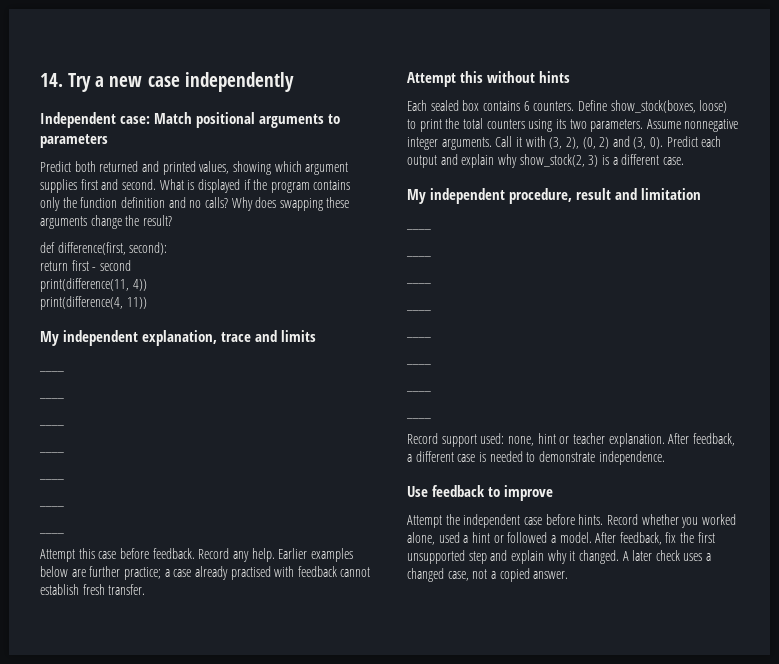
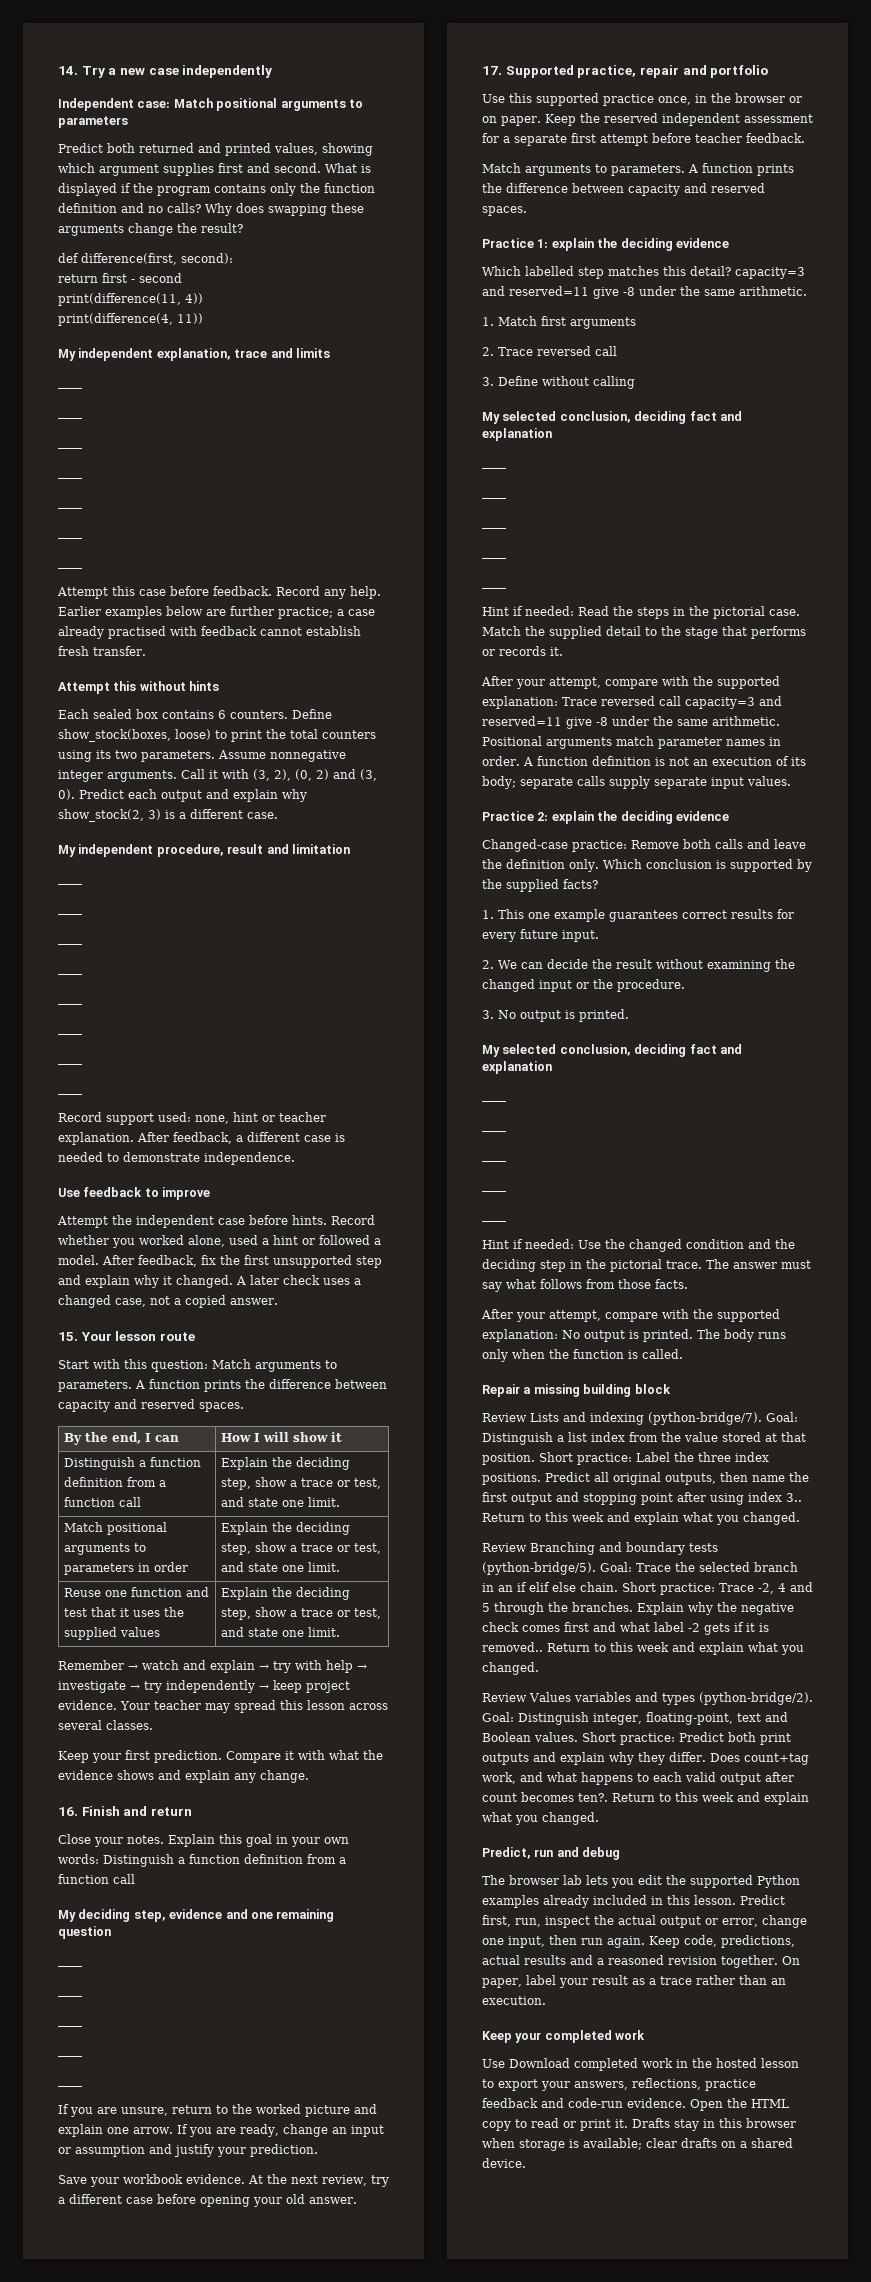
(569, 575) none -> [58,1331,195,1341] [58,1359,337,1372] [58,1379,387,1392] [58,1399,244,1412] [63,1432,179,1445] [220,1432,342,1442] [63,1457,201,1470] [63,1477,166,1487] [63,1497,141,1507] [220,1457,350,1470] [220,1477,381,1490] [220,1497,340,1507] [63,1522,167,1535] [63,1543,146,1555] [63,1562,188,1575] [220,1522,350,1535] [220,1542,381,1555] [220,1562,340,1572] [63,1587,209,1597] [63,1607,184,1617] [63,1627,160,1640] [220,1587,350,1600] [220,1607,381,1620] [220,1627,340,1637] [58,1660,367,1673] [58,1680,350,1693] [58,1700,388,1713] [58,1720,153,1730] [58,1750,383,1763] [58,1770,309,1783] [58,1806,192,1816] [58,1834,349,1847] [58,1854,346,1867] [58,1874,135,1884] [58,1909,335,1922] [58,1926,111,1939] [58,1964,82,1967] [58,1994,82,1997] [58,2024,82,2027] [58,2054,82,2057] [58,2084,82,2087] [58,2104,377,2117] [58,2124,384,2137] [58,2144,318,2157] [58,2174,389,2187] [58,2194,357,2207] [482,65,769,78] [482,93,802,106] [482,113,813,126] [482,133,805,146] [482,163,794,176] [482,183,765,196] [482,206,527,216] [482,238,729,251] [482,266,805,279] [482,286,807,299] [482,316,636,329] [482,346,617,356] [482,376,635,389] [482,411,742,424] [482,428,552,441] [482,466,506,469] [482,496,506,499] [482,526,506,529] [482,556,506,559] [482,586,506,589] [482,606,800,619] [482,626,806,639] [482,646,563,656] [481,676,780,689] [482,696,782,709] [482,716,780,729] [482,736,781,749] [482,756,806,766] [482,776,791,789] [482,811,729,824] [482,839,806,852] [482,859,812,872] [482,879,598,892] [482,909,794,922] [482,929,599,942] [482,959,795,972] [482,979,685,992] [482,1009,629,1022] [482,1044,742,1057] [482,1061,552,1074] [482,1099,506,1102] [482,1129,506,1132] [482,1159,506,1162] [482,1189,506,1192] [482,1219,506,1222] [482,1239,795,1252] [482,1259,811,1272] [482,1279,688,1292] [481,1309,780,1322] [482,1329,786,1342] [482,1349,683,1362] [482,1384,671,1397] [482,1412,798,1425] [482,1432,806,1445] [482,1452,769,1465] [482,1472,809,1485] [482,1492,802,1505] [482,1512,800,1525] [482,1542,718,1555] [482,1562,798,1575] [482,1582,813,1595] [482,1602,794,1615] [482,1622,769,1635] [482,1642,804,1655] [482,1662,539,1675] [482,1692,813,1705] [482,1712,788,1725] [482,1732,791,1745] [482,1752,809,1765] [482,1772,794,1785] [482,1792,809,1805] [482,1812,599,1825] [482,1847,621,1860] [482,1875,800,1888] [482,1895,785,1908] [482,1915,807,1928] [482,1935,795,1948] [482,1955,800,1968] [482,1975,786,1988] [482,1996,546,2005] [482,2030,646,2043] [482,2058,799,2071] [482,2078,756,2091] [482,2098,789,2111] [482,2118,796,2131] [482,2138,793,2151] [482,2158,526,2168] // 15. Your lesson route // Start with this question: Match arguments to parameters. A function prints the difference between capacity and reserved spaces. // By the end, I can | How I will show it // Distinguish a function definition from a function call | Explain the deciding step, show a trace or test, and state one limit. // Match positional arguments to parameters in order | Explain the deciding step, show a trace or test, and state one limit. // Reuse one function and test that it uses the supplied values | Explain the deciding step, show a trace or test, and state one limit. // Remember → watch and explain → try with help → investigate → try independently → keep project evidence. Your teacher may spread this lesson across several classes. // Keep your first prediction. Compare it with what the evidence shows and explain any change. // 16. Finish and return // Close your notes. Explain this goal in your own words: Distinguish a function definition from a function call // My deciding step, evidence and one remaining question // ____ // ____ // ____ // ____ // ____ // If you are unsure, return to the worked picture and explain one arrow. If you are ready, change an input or assumption and justify your prediction. // Save your workbook evidence. At the next review, try a different case before opening your old answer. // 17. Supported practice, repair and portfolio // Use this supported practice once, in the browser or on paper. Keep the reserved independent assessment for a separate first attempt before teacher feedback. // Match arguments to parameters. A function prints the difference between capacity and reserved spaces. // Practice 1: explain the deciding evidence // Which labelled step matches this detail? capacity=3 and reserved=11 give -8 under the same arithmetic. // 1. Match first arguments // 2. Trace reversed call // 3. Define without calling // My selected conclusion, deciding fact and explanation // ____ // ____ // ____ // ____ // ____ // Hint if needed: Read the steps in the pictorial case. Match the supplied detail to the stage that performs or records it. // After your attempt, compare with the supported explanation: Trace reversed call capacity=3 and reserved=11 give -8 under the same arithmetic. Positional arguments match parameter names in order. A function definition is not an execution of its body; separate calls supply separate input values. // Practice 2: explain the deciding evidence // Changed-case practice: Remove both calls and leave the definition only. Which conclusion is supported by the supplied facts? // 1. This one example guarantees correct results for every future input. // 2. We can decide the result without examining the changed input or the procedure. // 3. No output is printed. // My selected conclusion, deciding fact and explanation // ____ // ____ // ____ // ____ // ____ // Hint if needed: Use the changed condition and the deciding step in the pictorial trace. The answer must say what follows from those facts. // After your attempt, compare with the supported explanation: No output is printed. The body runs only when the function is called. // Repair a missing building block // Review Lists and indexing (python-bridge/7). Goal: Distinguish a list index from the value stored at that position. Short practice: Label the three index positions. Predict all original outputs, then name the first output and stopping point after using index 3.. Return to this week and explain what you changed. // Review Branching and boundary tests (python-bridge/5). Goal: Trace the selected branch in an if elif else chain. Short practice: Trace -2, 4 and 5 through the branches. Explain why the negative check comes first and what label -2 gets if it is removed.. Return to this week and explain what you changed. // Review Values variables and types (python-bridge/2). Goal: Distinguish integer, floating-point, text and Boolean values. Short practice: Predict both print outputs and explain why they differ. Does count+tag work, and what happens to each valid output after count becomes ten?. Return to this week and explain what you changed. // Predict, run and debug // The browser lab lets you edit the supported Python examples already included in this lesson. Predict first, run, inspect the actual output or error, change one input, then run again. Keep code, predictions, actual results and a reasoned revision together. On paper, label your result as a trace rather than an execution. // Keep your completed work // Use Download completed work in the hosted lesson to export your answers, reflections, practice feedback and code-run evidence. Open the HTML copy to read or print it. Drafts stay in this browser when storage is available; clear drafts on a shared device.

